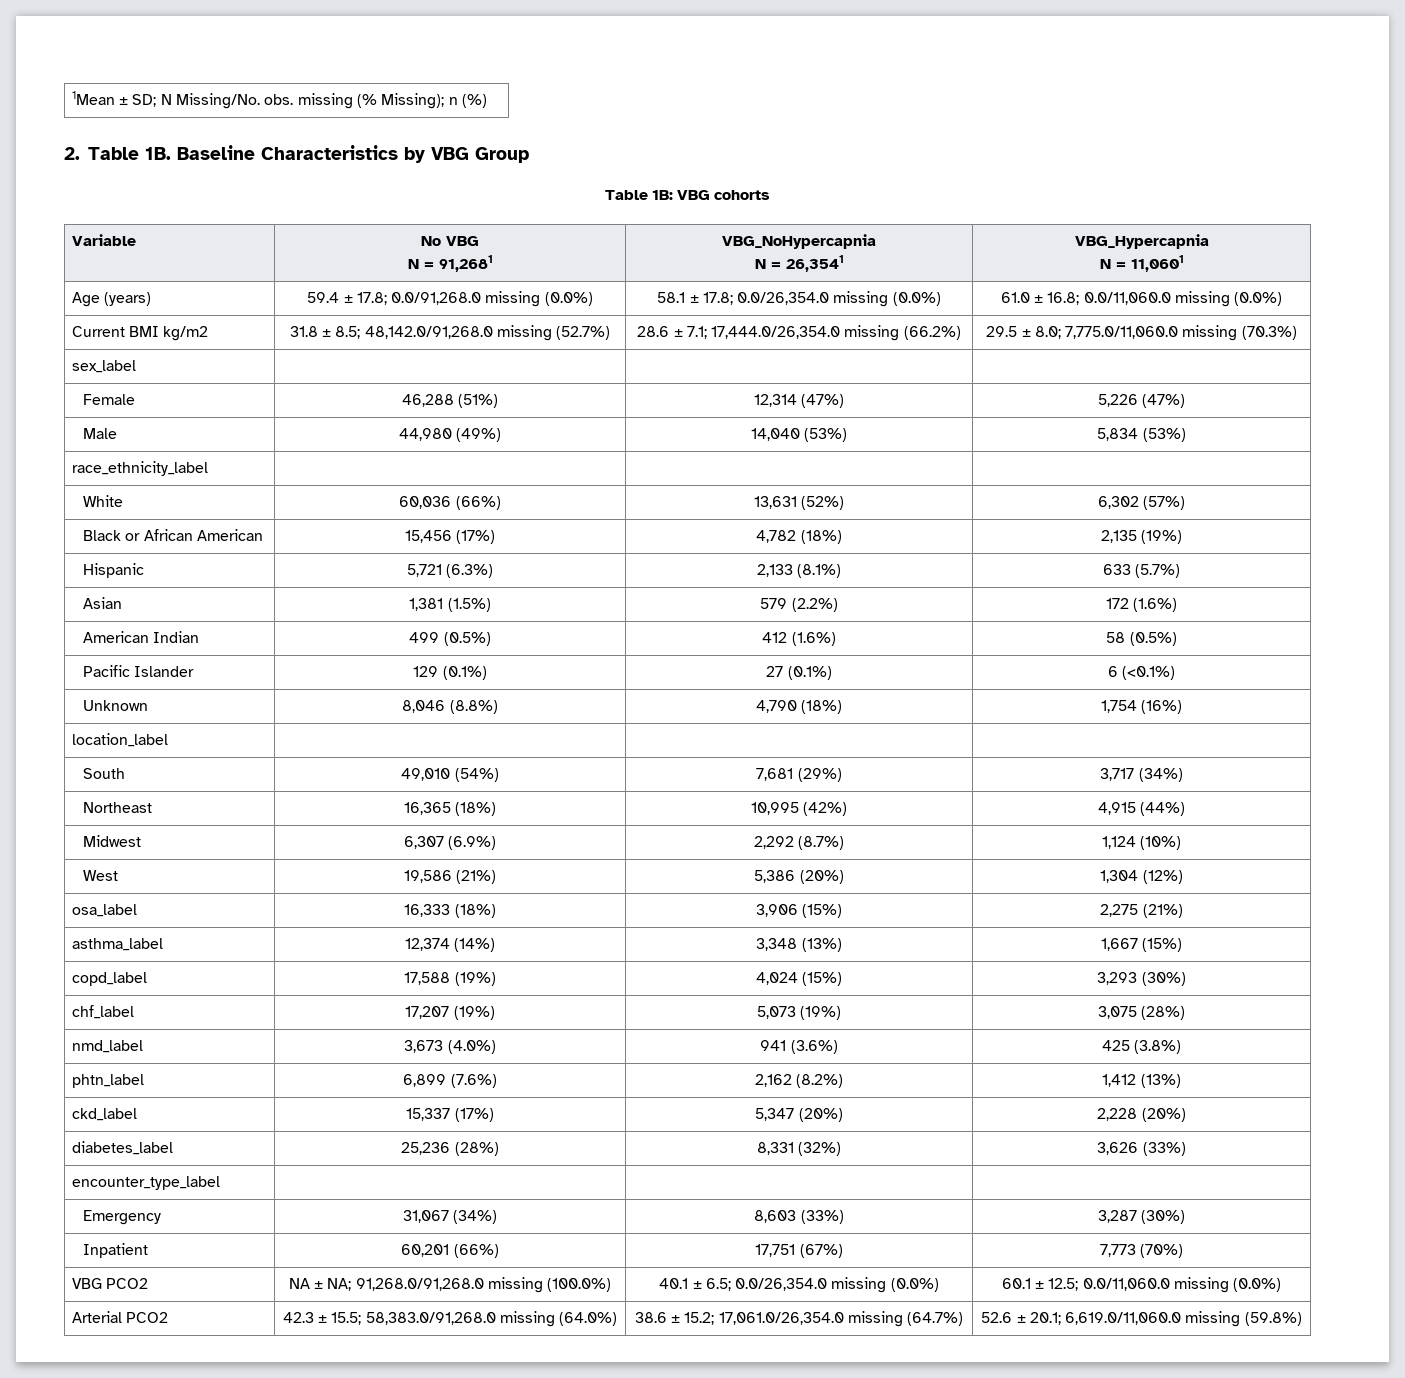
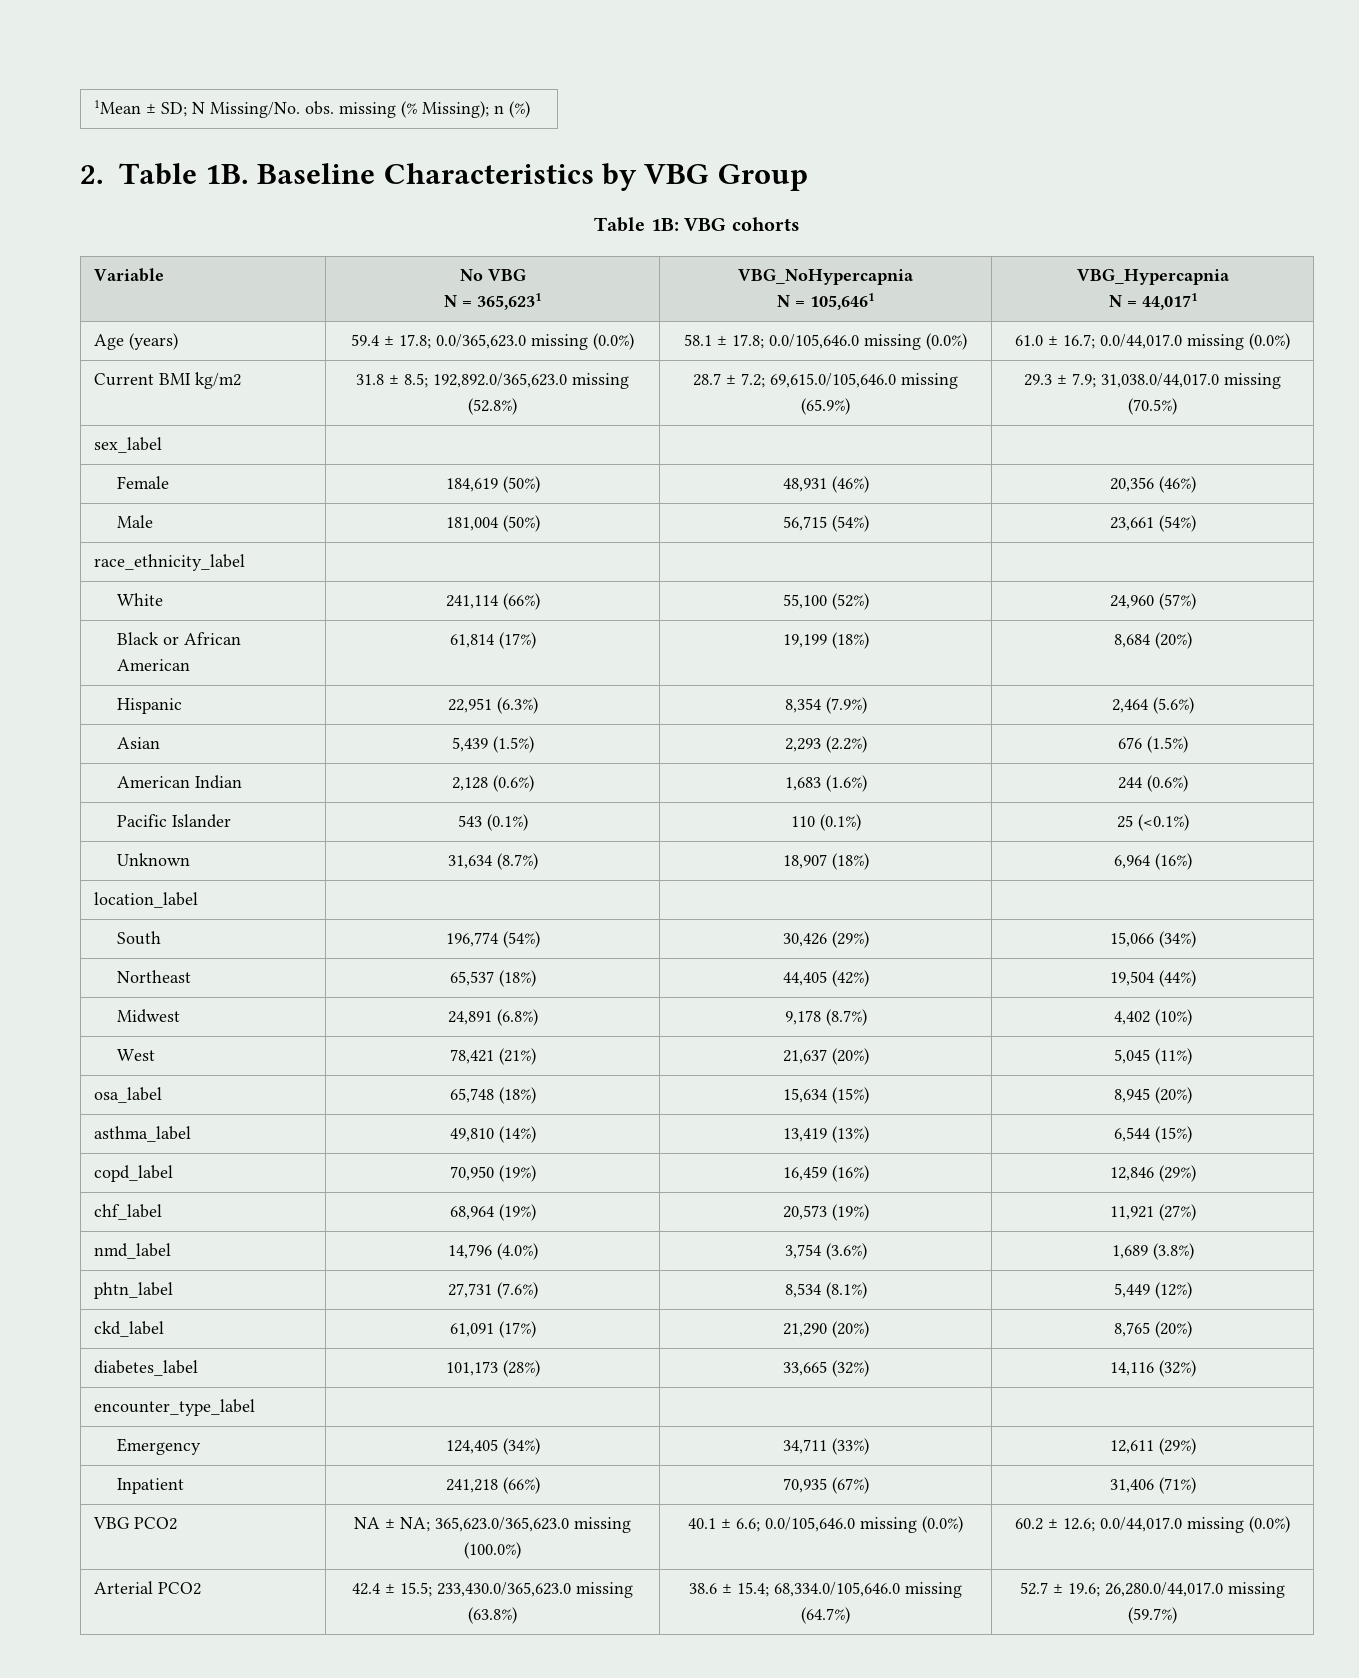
[438,255,493,272] 91,2681 -> [477,293,541,310] 365,6231
[785,255,844,272] 26,3541 -> [810,293,874,310] 105,6461
[1130,255,1184,272] 11,0601 -> [1141,293,1197,310] 44,0171
[391,292,482,305] 0.0/91,268.0 -> [436,334,526,349] 0.0/365,623.0
[737,292,830,305] 0.0/26,354.0 -> [769,334,859,349] 0.0/105,646.0
[1047,292,1171,305] 16.8; 0.0/11,060.0 -> [1063,334,1182,349] 16.7; 0.0/44,017.0
[364,325,611,341] [637,325,961,341] [986,325,1297,341] [71,360,136,373] [83,394,136,405] [401,394,499,408] [753,394,845,408] [1097,394,1186,408] [83,428,118,439] [398,428,502,442] [750,428,848,442] [1097,428,1186,442] 48,142.0/91,268.0 missing (52.7%) | 28.6 ± 7.1; 17,444.0/26,354.0 missing (66.2%) | 29.5 ± 8.0; 7,775.0/11,060.0 missing (70.3%) // sex_label | | | // Female | 46,288 (51%) | 12,314 (47%) | 5,226 (47%) // Male | 44,980 (49%) | 14,040 (53%) | 5,834 (53%) -> [433,373,629,389] [468,398,517,415] [693,373,958,389] [801,398,850,415] [1024,373,1281,389] [1128,398,1177,415] [93,437,162,453] [117,476,170,489] [445,476,540,493] [782,476,869,493] [1109,476,1196,493] [117,515,154,528] [445,515,540,532] [782,515,869,532] [1109,515,1196,532] 192,892.0/365,623.0 missing (52.8%) | 28.7 ± 7.2; 69,615.0/105,646.0 missing (65.9%) | 29.3 ± 7.9; 31,038.0/44,017.0 missing (70.5%) // sex_label | | | // Female | 184,619 (50%) | 48,931 (46%) | 20,356 (46%) // Male | 181,004 (50%) | 56,715 (54%) | 23,661 (54%)
[399,496,501,510] [753,496,797,509] 60,036 (66%) | 13,631 -> [445,593,540,610] [782,594,827,609] 241,114 (66%) | 55,100
[1097,496,1139,509] 6,302 -> [1109,595,1154,609] 24,960
[404,530,496,544] [756,530,842,544] [1100,530,1183,544] 15,456 (17%) | 4,782 (18%) | 2,135 (19%) -> [449,632,536,649] [782,632,869,649] [1113,632,1192,649] 61,814 (17%) | 19,199 (18%) | 8,684 (20%)
[406,564,442,577] 5,721 -> [447,698,492,713] 22,951
[756,564,842,578] [1102,564,1181,578] 2,133 (8.1%) | 633 (5.7%) -> [784,697,867,714] [1111,697,1194,714] 8,354 (7.9%) | 2,464 (5.6%)
[409,598,444,611] 1,381 -> [451,737,488,752] 5,439
[760,598,788,609] 579 -> [784,738,821,752] 2,293
[1105,598,1178,612] 172 (1.6%) -> [1117,736,1188,753] 676 (1.5%)
[409,632,491,646] [762,632,788,643] 499 (0.5%) | 412 -> [451,775,534,792] [784,777,821,791] 2,128 (0.6%) | 1,683
[1106,632,1177,646] 58 (0.5%) -> [1117,775,1188,792] 244 (0.6%)
[413,666,487,680] [766,666,832,680] [1107,666,1118,677] 129 (0.1%) | 27 (0.1%) | 6 -> [457,814,528,831] [790,814,861,831] [1116,815,1133,828] 543 (0.1%) | 110 (0.1%) | 25
[402,700,498,714] [755,700,843,714] [1100,700,1137,713] 8,046 (8.8%) | 4,790 (18%) | 1,754 -> [447,853,538,870] [782,853,869,870] [1113,855,1150,869] 31,634 (8.7%) | 18,907 (18%) | 6,964
[401,768,499,782] [756,768,794,781] 49,010 (54%) | 7,681 -> [445,931,540,948] [782,933,827,947] 196,774 (54%) | 30,426
[1100,768,1135,781] 3,717 -> [1109,932,1154,947] 15,066
[403,802,497,816] [750,802,799,815] 16,365 (18%) | 10,995 -> [449,970,536,987] [782,971,827,986] 65,537 (18%) | 44,405
[1097,802,1136,815] 4,915 -> [1109,971,1154,986] 19,504
[403,836,497,850] [753,836,845,850] [1101,836,1136,849] 6,307 (6.9%) | 2,292 (8.7%) | 1,124 -> [447,1009,538,1026] [784,1009,867,1026] [1113,1011,1150,1025] 24,891 (6.8%) | 9,178 (8.7%) | 4,402
[403,870,452,883] 19,586 -> [449,1049,494,1064] 78,421
[754,870,844,884] [1100,870,1183,884] 5,386 (20%) | 1,304 (12%) -> [782,1048,869,1065] [1113,1048,1192,1065] 21,637 (20%) | 5,045 (11%)
[404,904,496,918] [755,904,843,918] [1100,904,1183,918] 16,333 (18%) | 3,906 (15%) | 2,275 (21%) -> [449,1087,536,1104] [782,1087,869,1104] [1113,1087,1192,1104] 65,748 (18%) | 15,634 (15%) | 8,945 (20%)
[404,938,450,951] 12,374 -> [449,1128,494,1142] 49,810
[756,938,798,951] 3,348 -> [782,1128,827,1142] 13,419
[1100,938,1138,951] 1,667 -> [1113,1127,1150,1142] 6,544
[404,972,496,986] [755,972,843,986] [1097,972,1186,986] 17,588 (19%) | 4,024 (15%) | 3,293 (30%) -> [449,1165,536,1182] [782,1165,869,1182] [1109,1165,1196,1182] 70,950 (19%) | 16,459 (16%) | 12,846 (29%)
[405,1006,495,1020] [756,1006,842,1020] [1097,1006,1186,1020] 17,207 (19%) | 5,073 (19%) | 3,075 (28%) -> [449,1204,536,1221] [782,1204,869,1221] [1109,1204,1196,1221] 68,964 (19%) | 20,573 (19%) | 11,921 (27%)
[404,1040,444,1053] 3,673 -> [447,1244,492,1259] 14,796
[760,1040,787,1051] 941 -> [784,1244,821,1259] 3,754
[1101,1040,1130,1051] 425 -> [1111,1245,1148,1259] 1,689
[403,1074,447,1087] 6,899 -> [447,1283,492,1298] 27,731
[754,1074,844,1088] [1102,1074,1181,1088] 2,162 (8.2%) | 1,412 (13%) -> [784,1282,867,1299] [1113,1282,1192,1299] 8,534 (8.1%) | 5,449 (12%)
[406,1108,494,1122] [755,1108,843,1122] [1097,1108,1138,1121] 15,337 (17%) | 5,347 (20%) | 2,228 -> [449,1321,536,1338] [782,1321,869,1338] [1113,1322,1150,1337] 61,091 (17%) | 21,290 (20%) | 8,765
[401,1142,451,1155] 25,236 -> [445,1361,498,1376] 101,173
[756,1142,794,1155] 8,331 -> [782,1361,827,1376] 33,665
[1097,1142,1186,1156] 3,626 (33%) -> [1109,1360,1196,1377] 14,116 (32%)
[402,1210,449,1223] 31,067 -> [445,1439,498,1454] 124,405
[754,1210,797,1223] 8,603 -> [782,1439,827,1454] 34,711
[1097,1210,1186,1224] 3,287 (30%) -> [1109,1438,1196,1455] 12,611 (29%)
[401,1244,499,1258] [755,1244,796,1257] 60,201 (66%) | 17,751 -> [445,1477,540,1494] [782,1478,827,1493] 241,218 (66%) | 70,935
[1099,1244,1184,1258] 7,773 (70%) -> [1109,1477,1196,1494] 31,406 (71%)
[355,1278,484,1291] 91,268.0/91,268.0 -> [435,1517,569,1532] 365,623.0/365,623.0
[705,1277,939,1293] [1001,1278,1170,1291] 6.5; 0.0/26,354.0 missing (0.0%) | 60.1 ± 12.5; 0.0/11,060.0 -> [736,1516,963,1533] [1015,1517,1182,1532] 6.6; 0.0/105,646.0 missing (0.0%) | 60.2 ± 12.6; 0.0/44,017.0
[282,1312,314,1323] 42.3 -> [352,1583,380,1595] 42.4
[365,1311,618,1327] 58,383.0/91,268.0 missing (64.0%) -> [437,1582,633,1598] [468,1607,517,1624] 233,430.0/365,623.0 missing (63.8%)
[684,1312,844,1325] 15.2; 17,061.0/26,354.0 -> [737,1582,900,1597] 15.4; 68,334.0/105,646.0
[981,1311,1302,1327] 52.6 ± 20.1; 6,619.0/11,060.0 missing (59.8%) -> [1020,1582,1285,1598] [1128,1607,1177,1624] 52.7 ± 19.6; 26,280.0/44,017.0 missing (59.7%)

